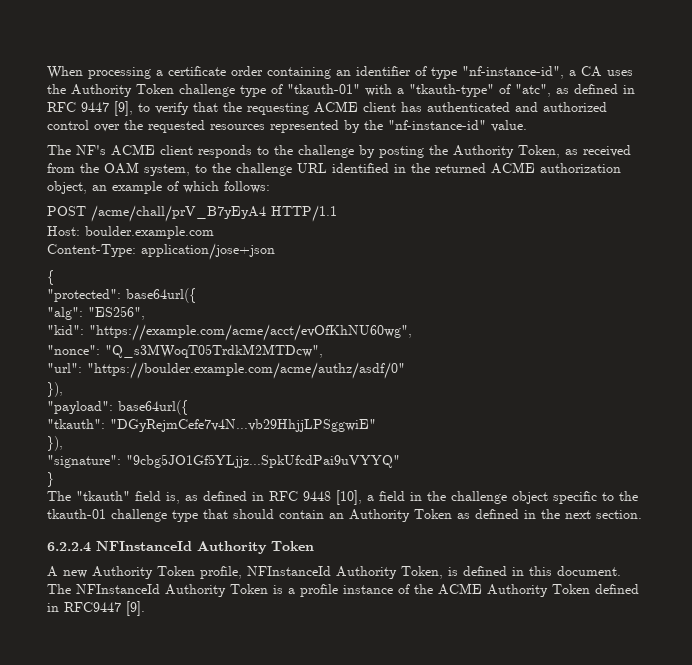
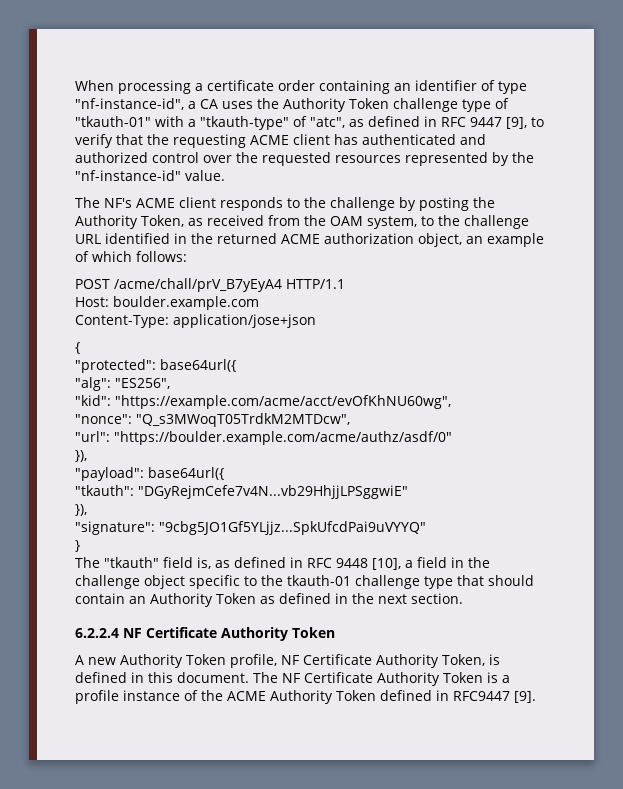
[96,541,192,551] NFInstanceId -> [123,627,217,638] NF Certificate
[247,566,331,576] NFInstanceId -> [280,654,372,665] NF Certificate
[76,584,160,594] NFInstanceId -> [282,672,373,683] NF Certificate

